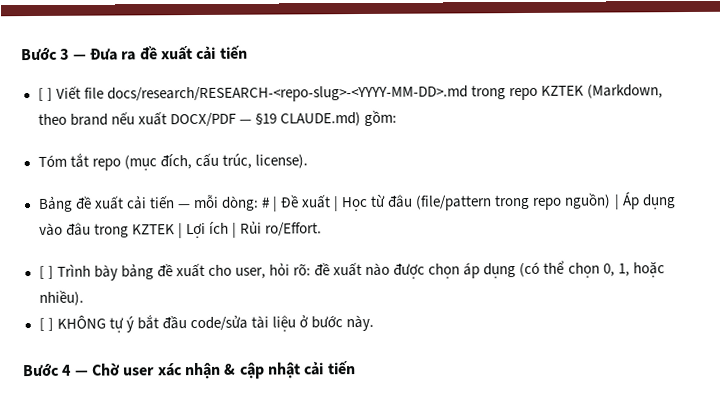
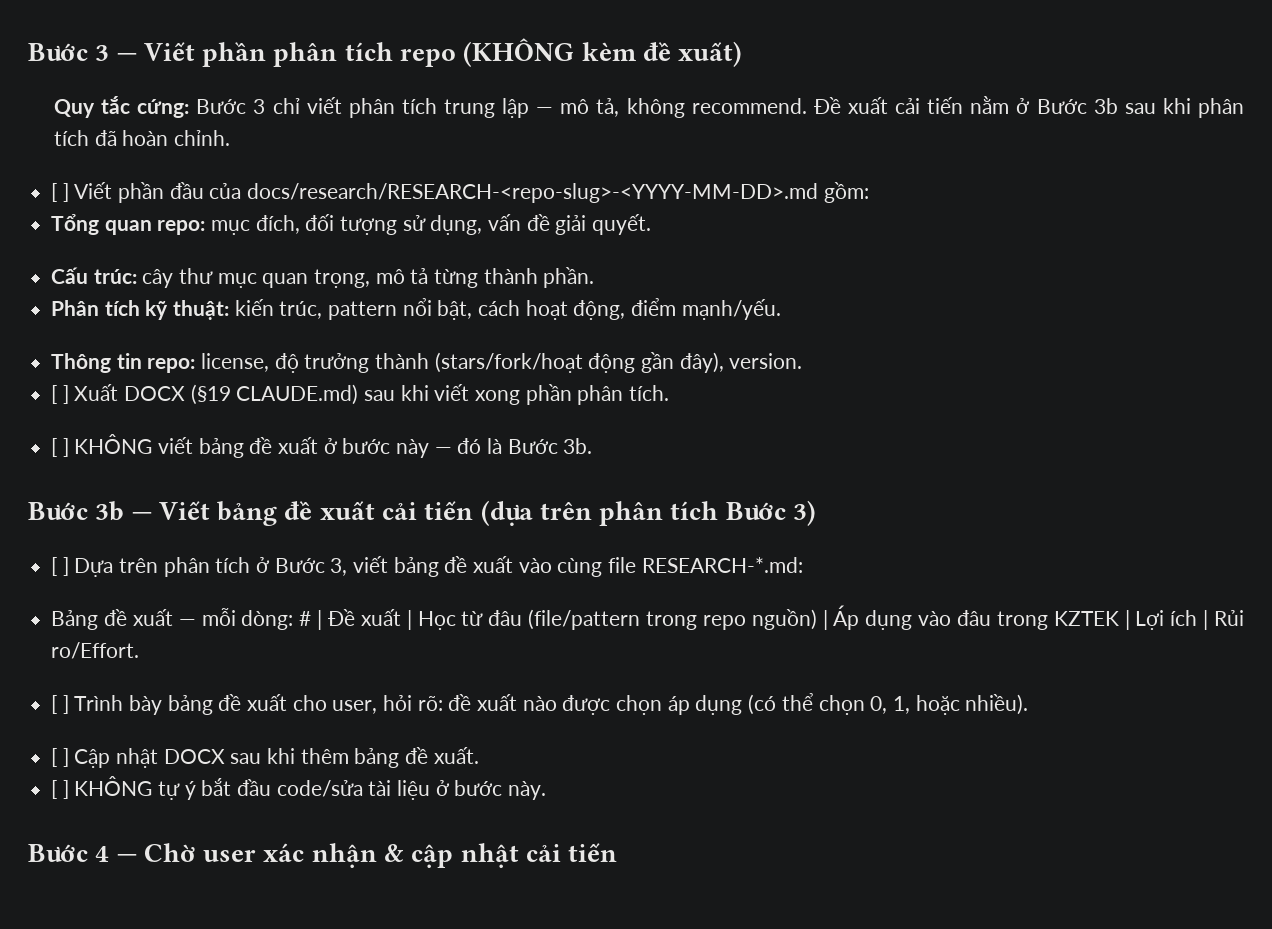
[89,45,248,61] [37,84,663,103] [37,109,397,128] [37,152,308,171] Đưa ra đề xuất cải tiến // [ ] Viết file docs/research/RESEARCH-<repo-slug>-<YYYY-MM-DD>.md trong repo KZTEK (Markdown, theo brand nếu xuất DOCX/PDF — §19 CLAUDE.md) gồm: // Tóm tắt repo (mục đích, cấu trúc, license). -> [143,38,743,67] [53,96,1244,118] [53,130,230,146] [51,182,869,203] [51,214,652,235] [51,267,595,288] [51,298,781,320] [51,352,803,373] [51,384,670,405] [51,434,593,458] [28,500,817,526] [51,556,803,577] Viết phần phân tích repo (KHÔNG kèm đề xuất) // Quy tắc cứng: Bước 3 chỉ viết phân tích trung lập — mô tả, không recommend. Đề xuất cải tiến nằm ở Bước 3b sau khi phân tích đã hoàn chỉnh. // [ ] Viết phần đầu của docs/research/RESEARCH-<repo-slug>-<YYYY-MM-DD>.md gồm: // Tổng quan repo: mục đích, đối tượng sử dụng, vấn đề giải quyết. // Cấu trúc: cây thư mục quan trọng, mô tả từng thành phần. // Phân tích kỹ thuật: kiến trúc, pattern nổi bật, cách hoạt động, điểm mạnh/yếu. // Thông tin repo: license, độ trưởng thành (stars/fork/hoạt động gần đây), version. // [ ] Xuất DOCX (§19 CLAUDE.md) sau khi viết xong phần phân tích. // [ ] KHÔNG viết bảng đề xuất ở bước này — đó là Bước 3b. // Bước 3b — Viết bảng đề xuất cải tiến (dựa trên phân tích Bước 3) // [ ] Dựa trên phân tích ở Bước 3, viết bảng đề xuất vào cùng file RESEARCH-*.md:
[125,195,175,210] cải tiến -> (173, 617) none
(84, 297) none -> [51,747,479,768] // [ ] Cập nhật DOCX sau khi thêm bảng đề xuất.

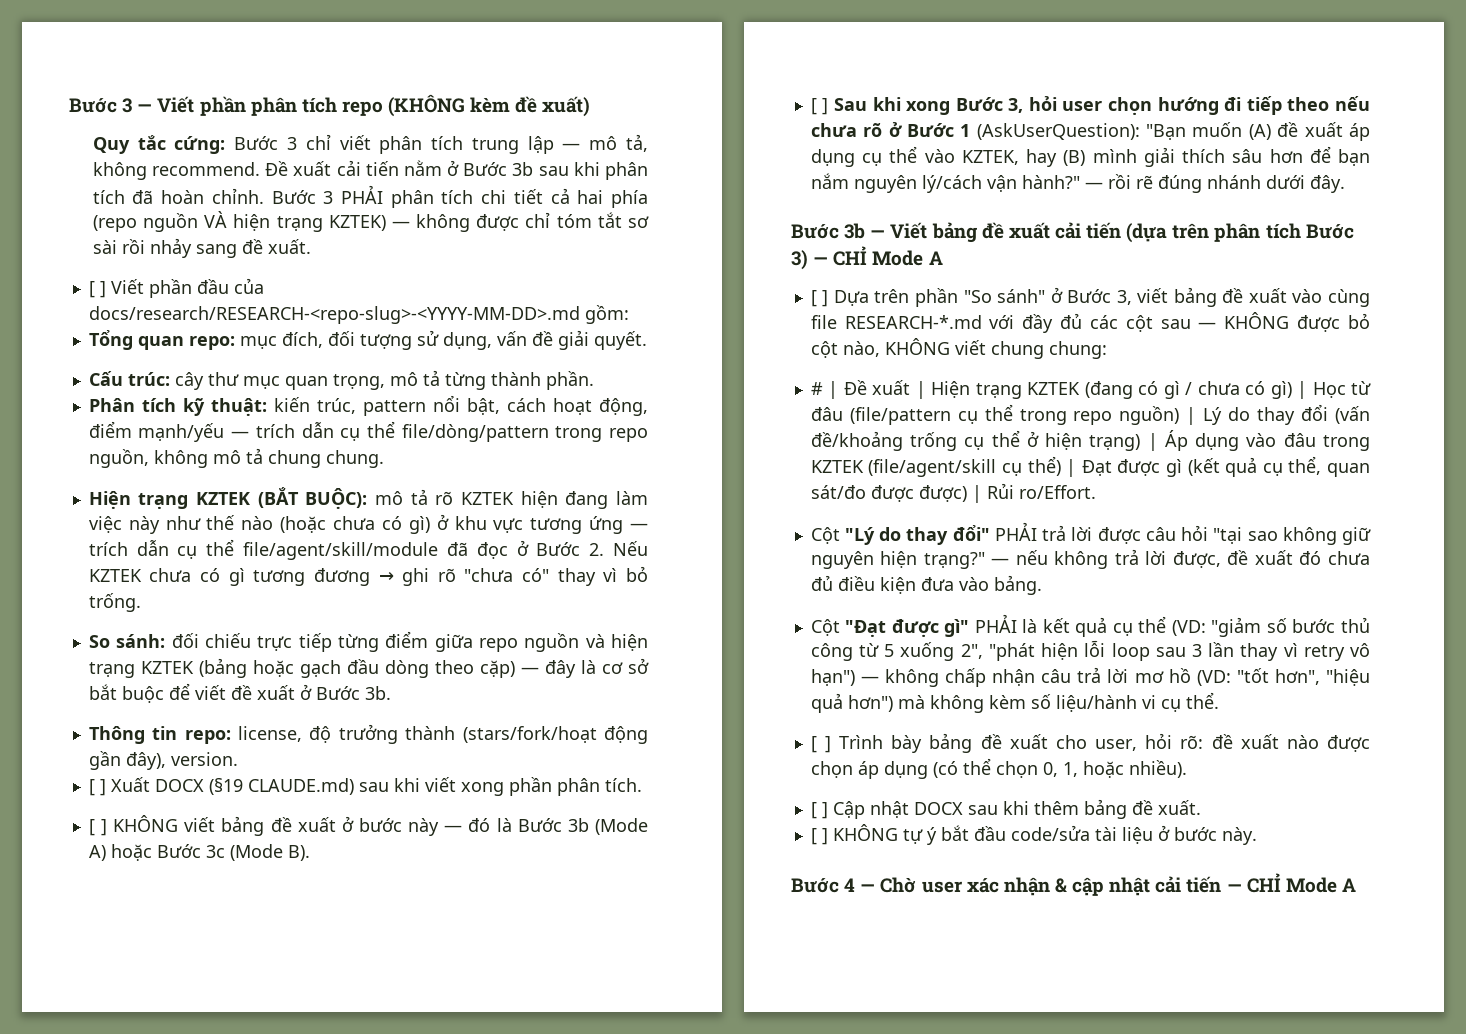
(230, 138) none -> [271,185,648,208] [92,211,649,232] [92,238,311,258] Bước 3 PHẢI phân tích chi tiết cả hai phía (repo nguồn VÀ hiện trạng KZTEK) — không được chỉ tóm tắt sơ sài rồi nhảy sang đề xuất.
[681,299,781,320] mạnh/yếu. -> [138,421,648,442] [88,448,384,468] [88,487,649,509] [88,514,648,534] [88,539,648,560] [88,566,649,586] [88,593,141,612] [88,631,649,652] [88,658,649,678] [88,683,391,703] mạnh/yếu — trích dẫn cụ thể file/dòng/pattern trong repo nguồn, không mô tả chung chung. // Hiện trạng KZTEK (BẮT BUỘC): mô tả rõ KZTEK hiện đang làm việc này như thế nào (hoặc chưa có gì) ở khu vực tương ứng — trích dẫn cụ thể file/agent/skill/module đã đọc ở Bước 2. Nếu KZTEK chưa có gì tương đương → ghi rõ "chưa có" thay vì bỏ trống. // So sánh: đối chiếu trực tiếp từng điểm giữa repo nguồn và hiện trạng KZTEK (bảng hoặc gạch đầu dòng theo cặp) — đây là cơ sở bắt buộc để viết đề xuất ở Bước 3b.
[563,438,593,454] 3b. -> [567,818,648,835] [88,844,310,861] [810,96,1370,115] [810,122,1370,141] [810,146,1370,167] [810,173,1345,193] 3b (Mode A) hoặc Bước 3c (Mode B). // [ ] Sau khi xong Bước 3, hỏi user chọn hướng đi tiếp theo nếu chưa rõ ở Bước 1 (AskUserQuestion): "Bạn muốn (A) đề xuất áp dụng cụ thể vào KZTEK, hay (B) mình giải thích sâu hơn để bạn nắm nguyên lý/cách vận hành?" — rồi rẽ đúng nhánh dưới đây.
(817, 513) none -> [813,246,943,266] — CHỈ Mode A
[163,557,251,577] phân tích -> [914,288,1046,307] phần "So sánh"
[641,557,803,573] [51,608,294,630] RESEARCH-*.md: // Bảng đề xuất — mỗi dòng: -> [844,312,1370,333] [810,338,1107,359] RESEARCH-*.md với đầy đủ các cột sau — KHÔNG được bỏ cột nào, KHÔNG viết chung chung: //
(412, 620) none -> [931,381,1308,399] Hiện trạng KZTEK (đang có gì / chưa có gì) |
(641, 619) none -> [957,404,1013,424] cụ thể
(828, 620) none -> [1203,404,1370,425] [810,430,1158,451] Lý do thay đổi (vấn đề/khoảng trống cụ thể ở hiện trạng) |
[1124,610,1245,630] [51,642,140,659] | Lợi ích | Rủi ro/Effort. -> [868,456,1371,477] [810,483,1096,503] [810,522,1371,545] [810,549,1370,569] [810,575,1042,595] [810,614,1370,637] [810,640,1370,661] [810,667,1370,687] [810,692,1219,713] (file/agent/skill cụ thể) | Đạt được gì (kết quả cụ thể, quan sát/đo được được) | Rủi ro/Effort. // Cột "Lý do thay đổi" PHẢI trả lời được câu hỏi "tại sao không giữ nguyên hiện trạng?" — nếu không trả lời được, đề xuất đó chưa đủ điều kiện đưa vào bảng. // Cột "Đạt được gì" PHẢI là kết quả cụ thể (VD: "giảm số bước thủ công từ 5 xuống 2", "phát hiện lỗi loop sau 3 lần thay vì retry vô hạn") — không chấp nhận câu trả lời mơ hồ (VD: "tốt hơn", "hiệu quả hơn") mà không kèm số liệu/hành vi cụ thể.
(618, 852) none -> [1226,873,1356,893] — CHỈ Mode A

